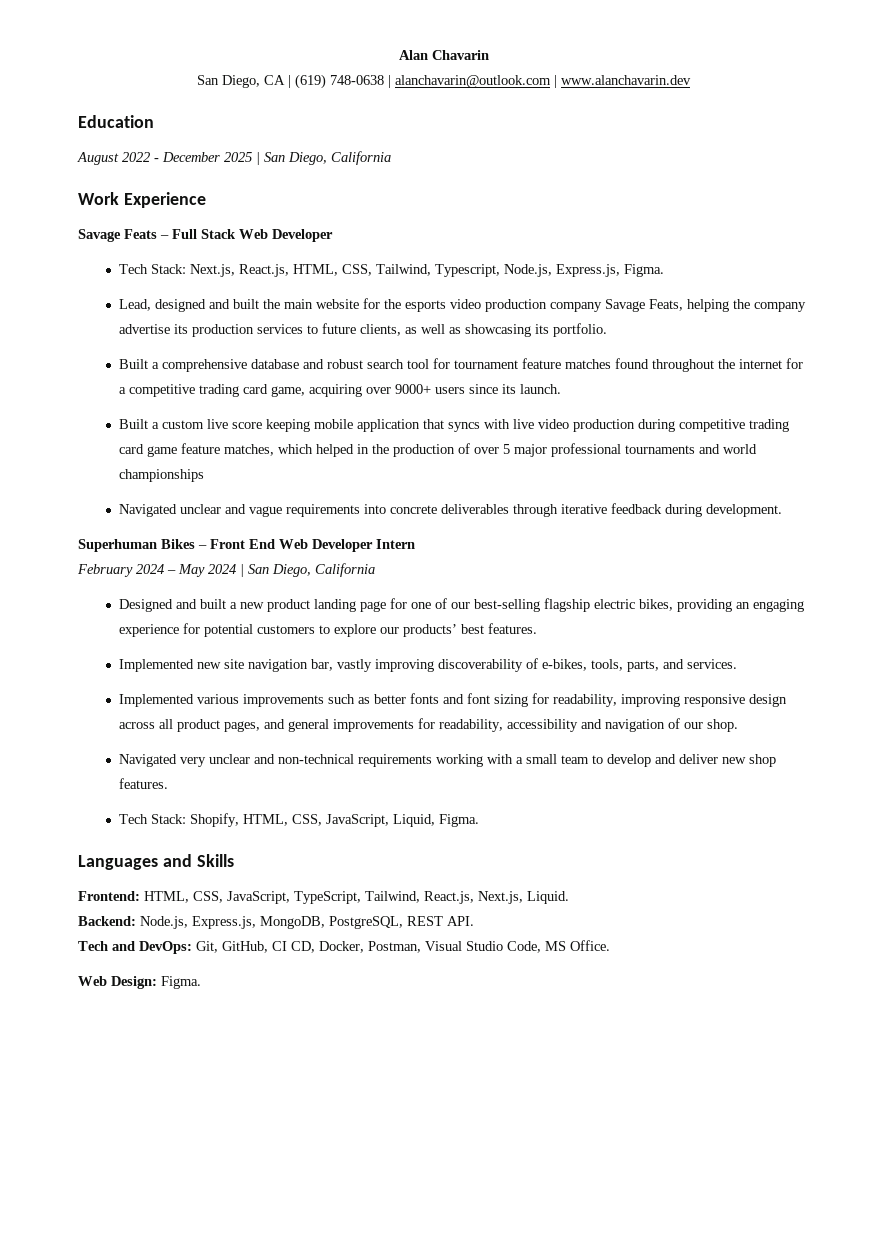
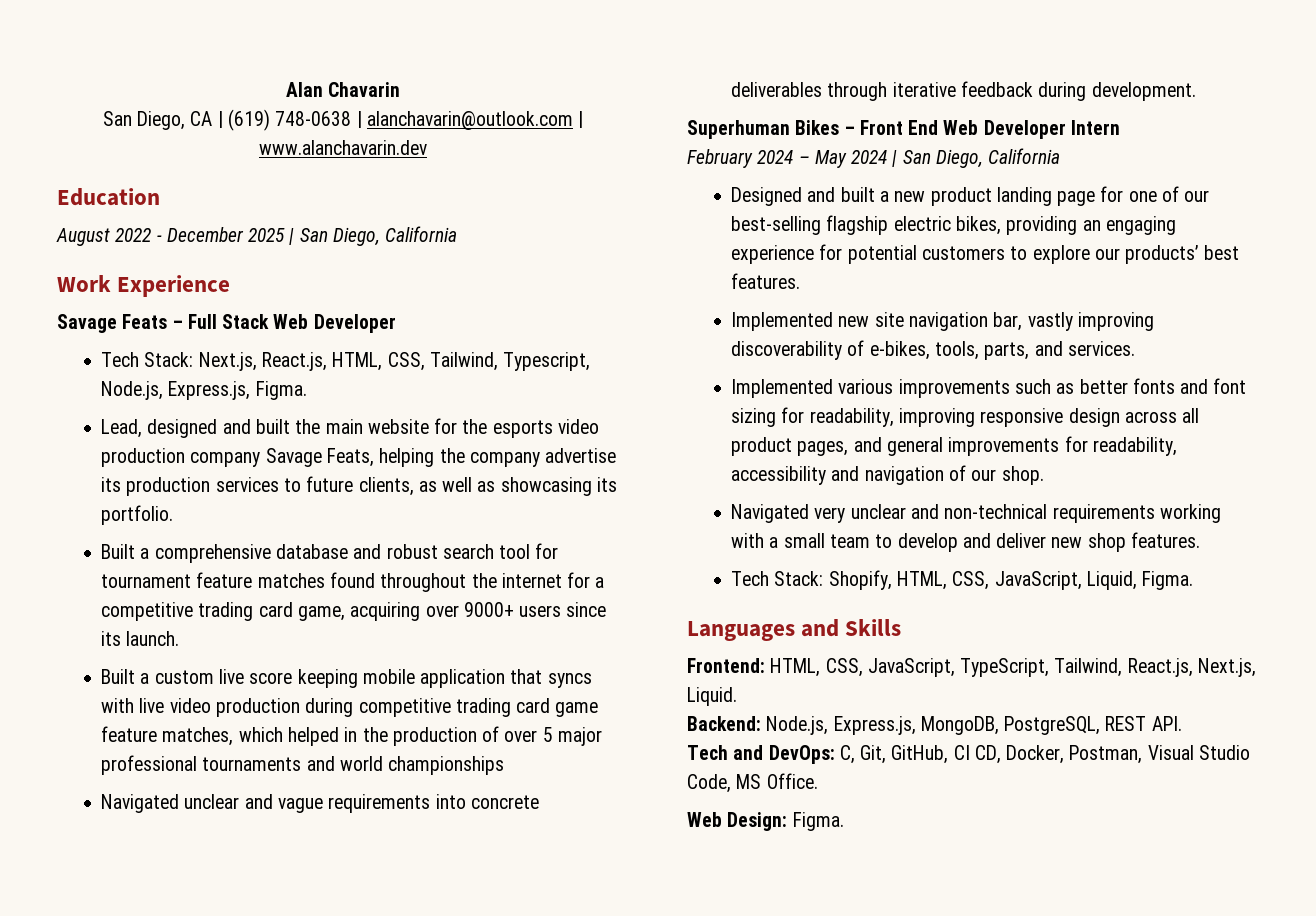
(192, 947) none -> [839,745,855,764] C,

